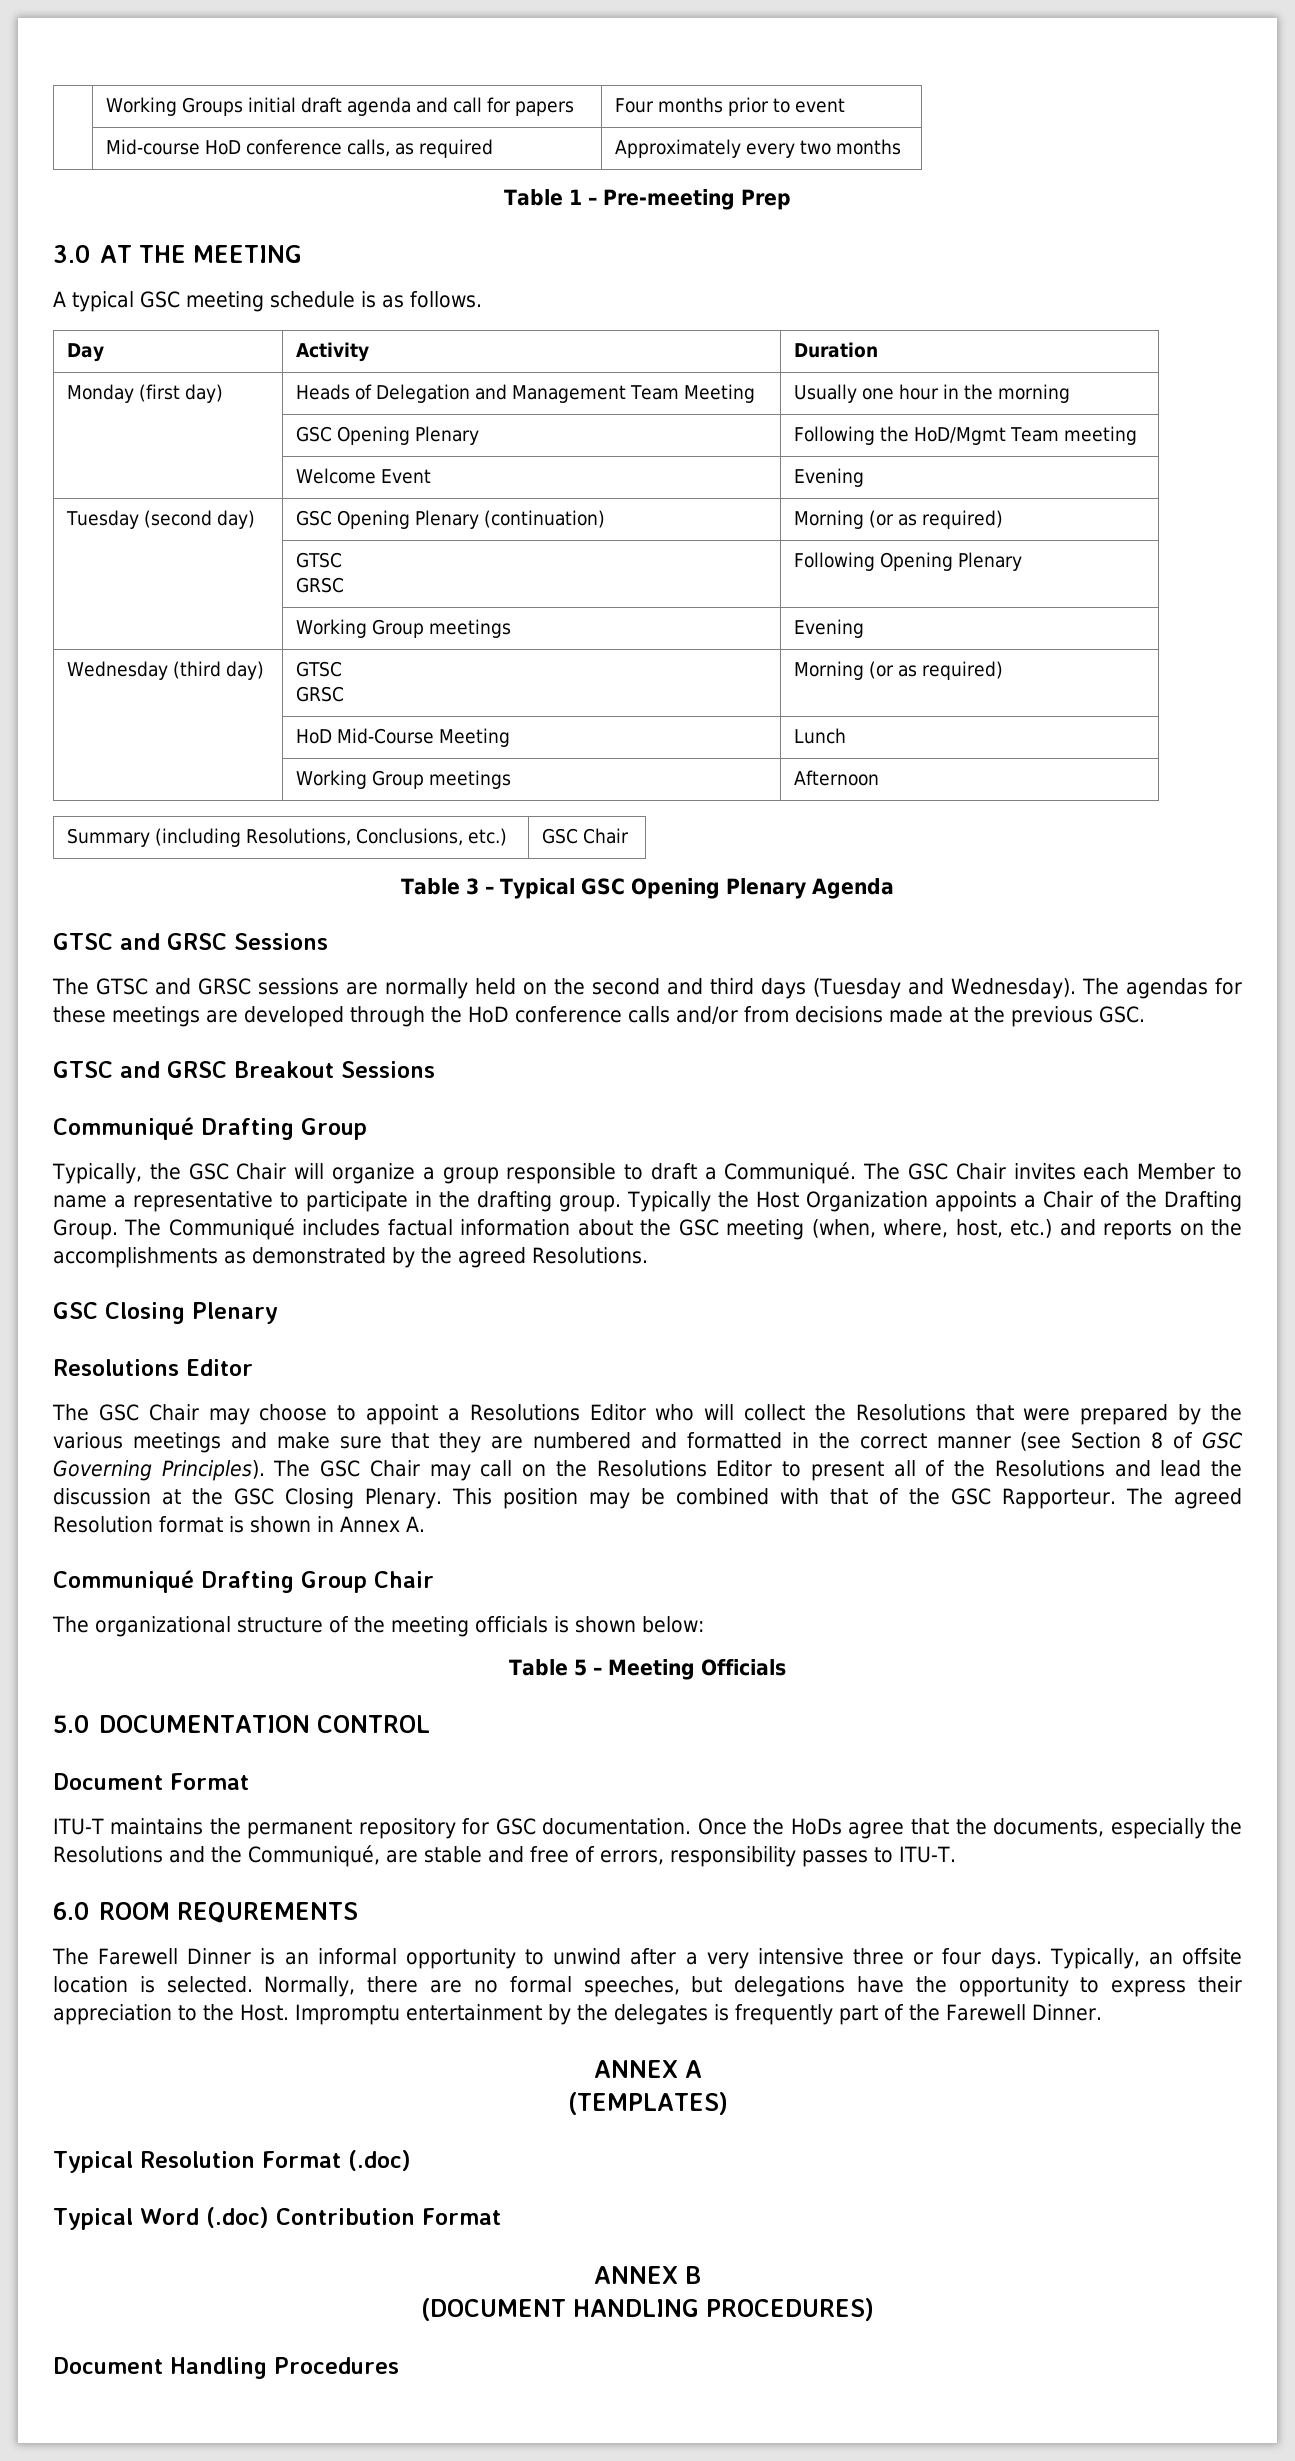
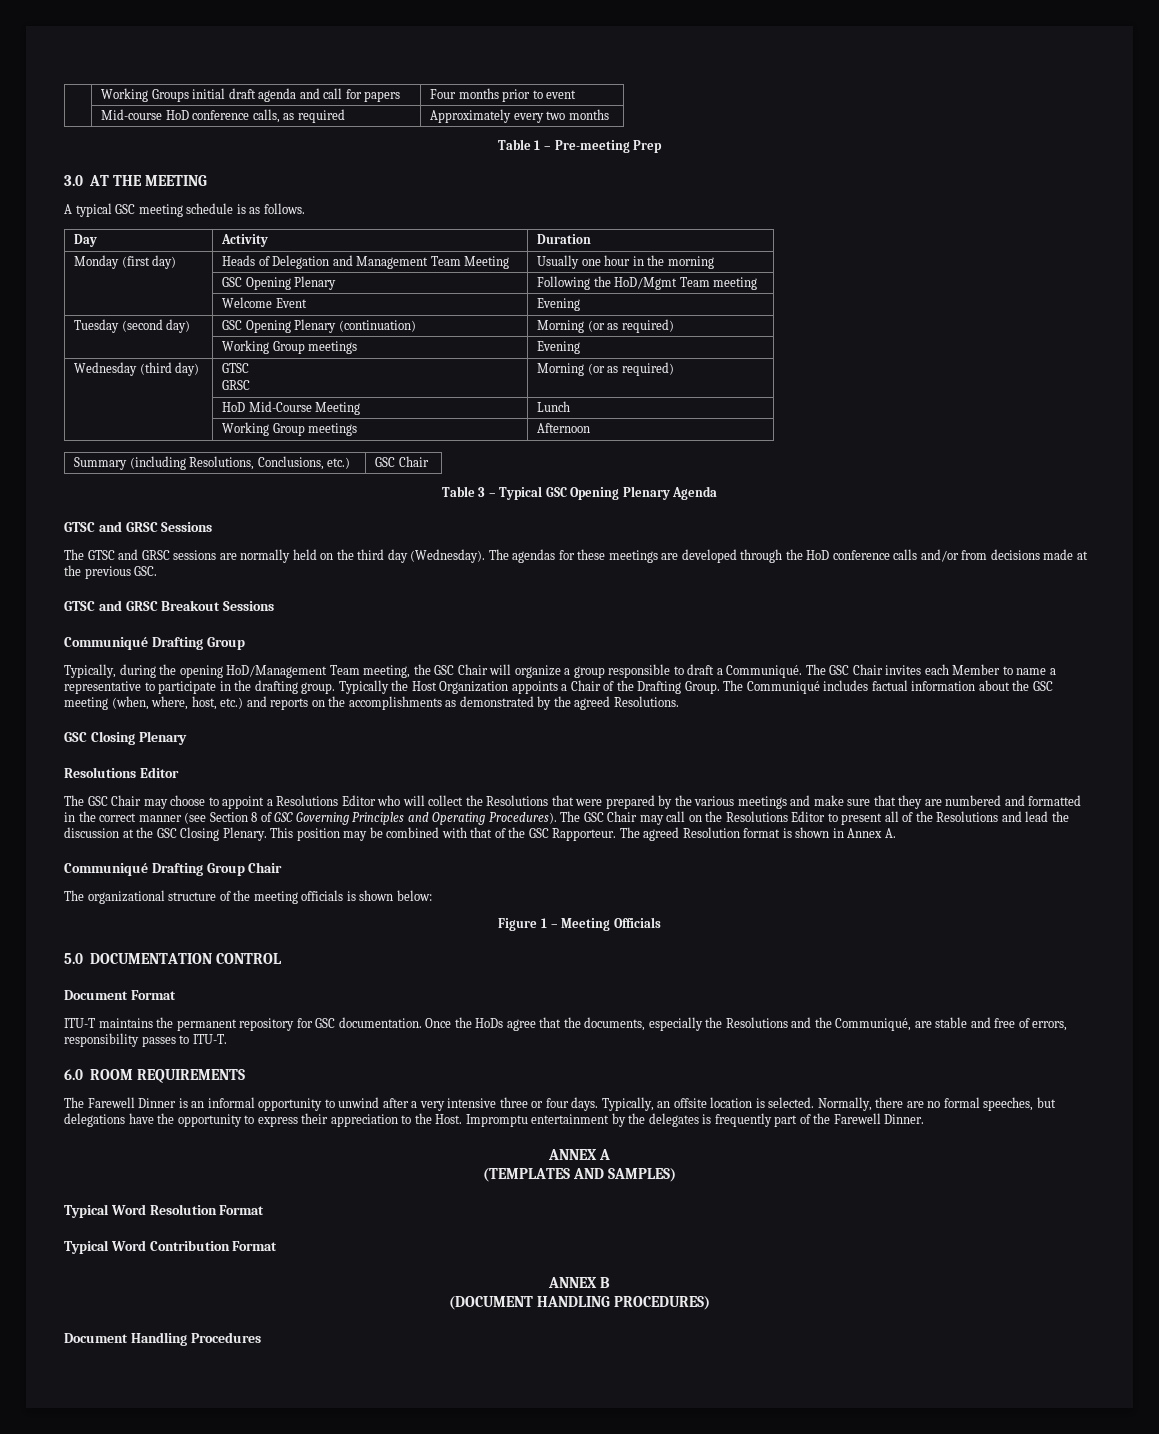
[296,552,343,568] [296,577,345,593] [794,552,1023,571] // | GTSC // GRSC | Following Opening Plenary -> (674, 326) none
[592,978,1077,999] second and third days (Tuesday and Wednesday). -> [357,549,486,563] third day (Wednesday).
(142, 1173) none -> [119,664,411,678] during the opening HoD/Management Team meeting,
[161,1460,265,1481] Principles). -> [352,812,557,825] Principles and Operating Procedures).
[509,1659,587,1676] Table 5 -> [498,918,547,931] Figure 1
[177,1902,359,1923] REQUREMENTS -> [136,1069,245,1083] REQUIREMENTS
[567,2092,728,2115] [53,2150,411,2173] [53,2207,269,2230] (TEMPLATES) // Typical Resolution Format (.doc) // Typical Word (.doc) -> [482,1168,677,1182] [64,1204,265,1218] [64,1240,146,1254] (TEMPLATES AND SAMPLES) // Typical Word Resolution Format // Typical Word

